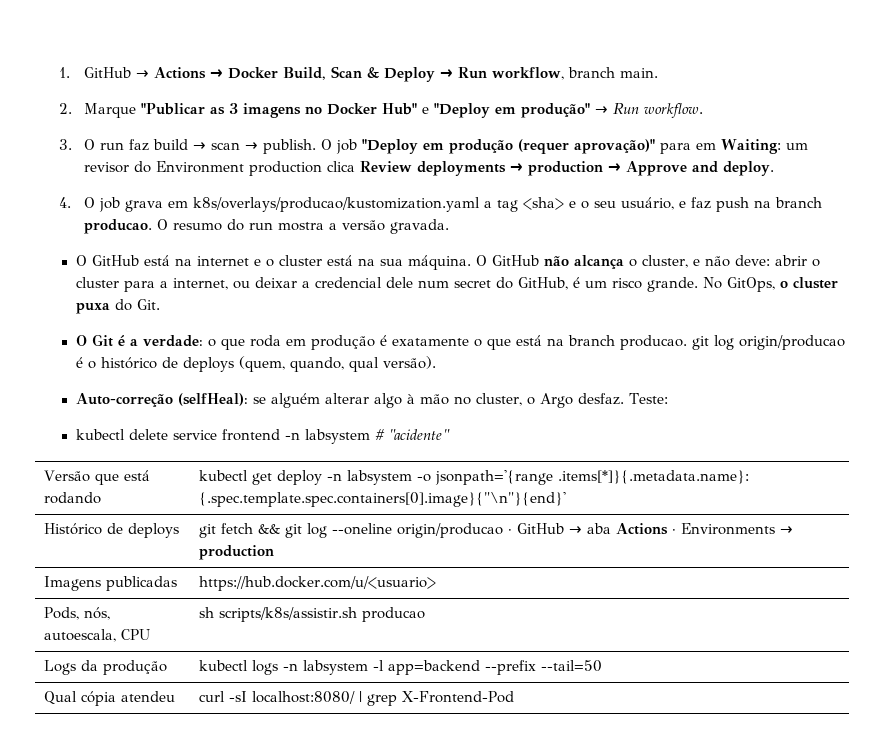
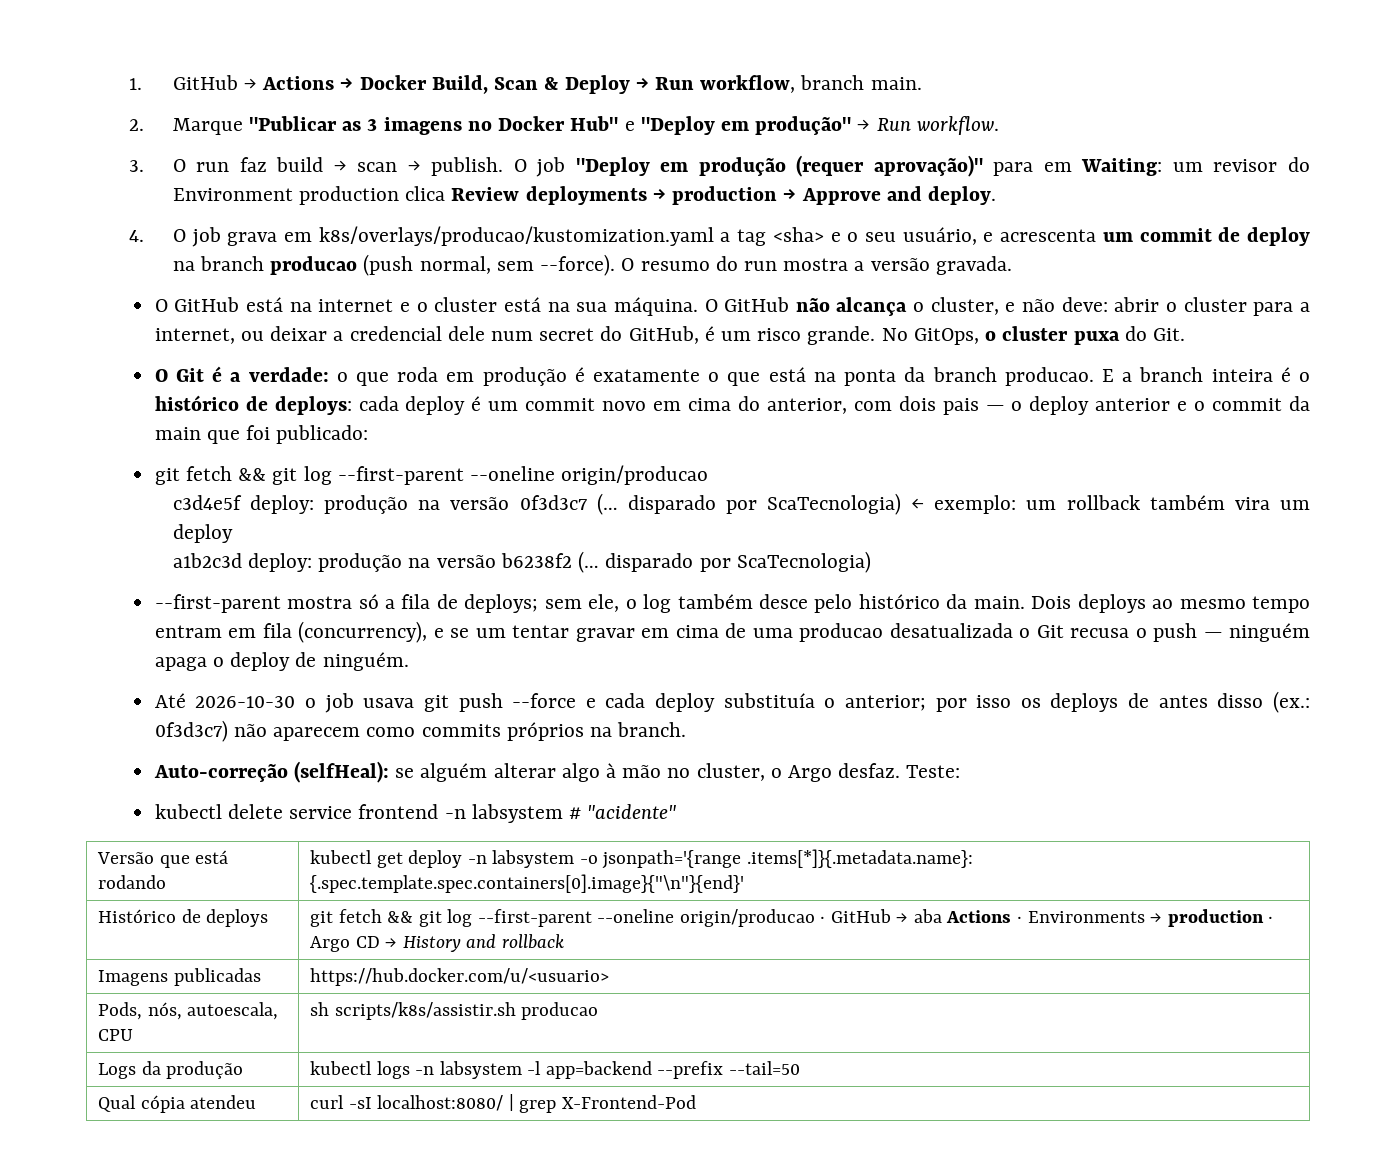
[690,197,822,212] [83,219,152,234] faz push na branch producao. -> [1000,227,1311,246] [172,254,616,276] acrescenta um commit de deploy na branch producao (push normal, sem --force).
[567,335,845,350] [75,356,436,372] branch producao. git log origin/producao é o histórico de deploys (quem, quando, qual versão). -> [844,367,1311,386] [154,395,1311,415] [154,425,369,444] [154,465,709,485] [172,493,1310,515] [172,524,233,543] [172,551,871,573] [154,594,1310,613] [154,621,1310,643] [154,652,409,671] [154,691,1310,713] [154,720,687,742] ponta da branch producao. E a branch inteira é o histórico de deploys: cada deploy é um commit novo em cima do anterior, com dois pais — o deploy anterior e o commit da main que foi publicado: // git fetch && git log --first-parent --oneline origin/producao // c3d4e5f deploy: produção na versão 0f3d3c7 (… disparado por ScaTecnologia) ← exemplo: um rollback também vira um deploy // a1b2c3d deploy: produção na versão b6238f2 (… disparado por ScaTecnologia) // --first-parent mostra só a fila de deploys; sem ele, o log também desce pelo histórico da main. Dois deploys ao mesmo tempo entram em fila (concurrency), e se um tentar gravar em cima de uma producao desatualizada o Git recusa o push — ninguém apaga o deploy de ninguém. // Até 2026-10-30 o job usava git push --force e cada deploy substituía o anterior; por isso os deploys de antes disso (ex.: 0f3d3c7) não aparecem como commits próprios na branch.
(328, 530) none -> [477,909,592,927] --first-parent
(275, 552) none -> [1268,916,1274,923] [310,934,564,952] · Argo CD → History and rollback

